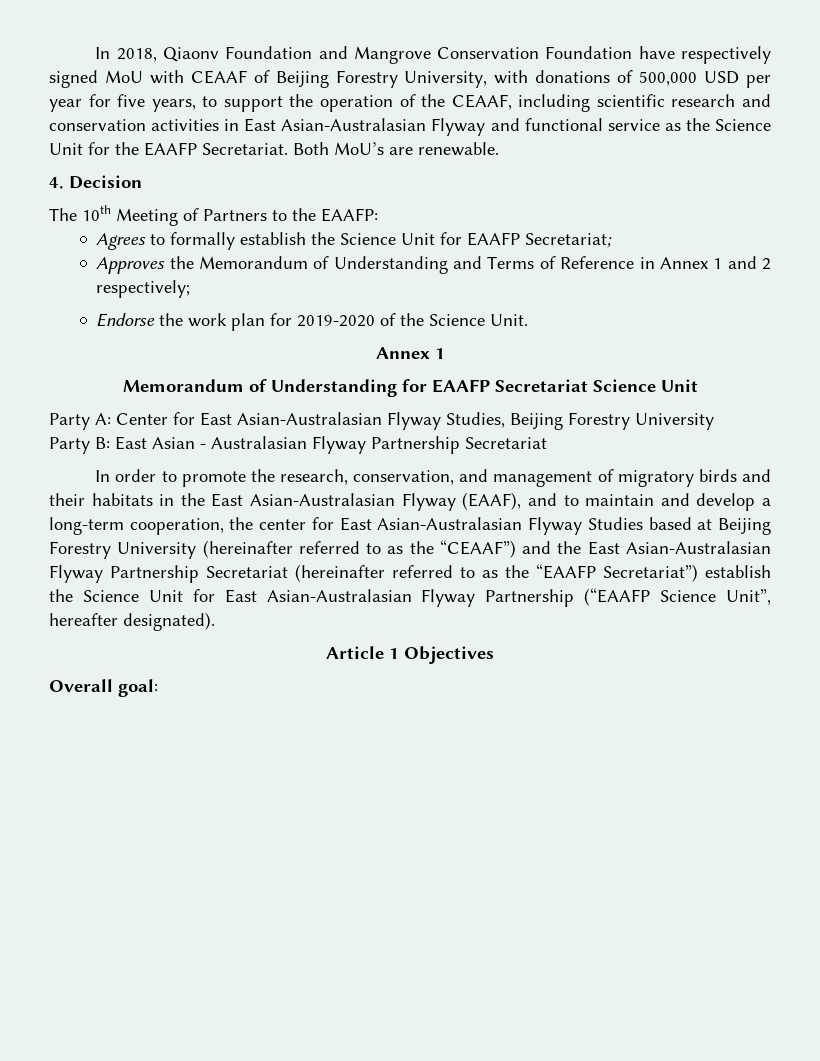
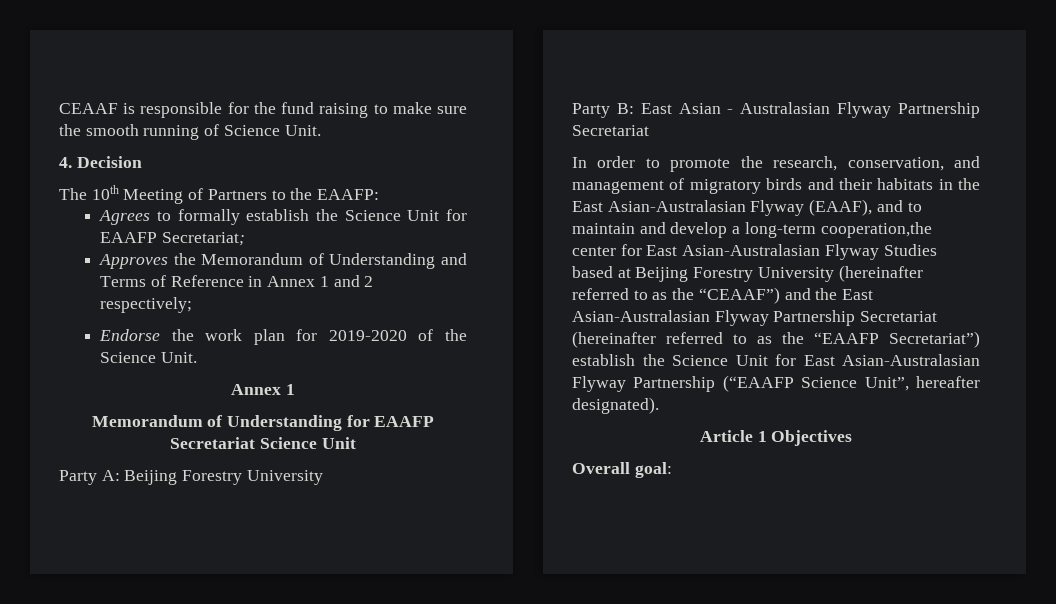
[95,46,771,64] [49,70,771,88] [49,94,771,112] [49,118,771,136] [49,142,499,156] In 2018, Qiaonv Foundation and Mangrove Conservation Foundation have respectively signed MoU with CEAAF of Beijing Forestry University, with donations of 500,000 USD per year for five years, to support the operation of the CEAAF, including scientific research and conservation activities in East Asian-Australasian Flyway and functional service as the Science Unit for the EAAFP Secretariat. Both MoU’s are renewable. -> [59,102,468,118] [59,124,321,140] CEAAF is responsible for the fund raising to make sure the smooth running of Science Unit.
[116,412,505,430] Center for East Asian-Australasian Flyway Studies, -> (120, 475) none
[129,517,254,535] cooperation, the -> [820,222,932,238] cooperation,the

